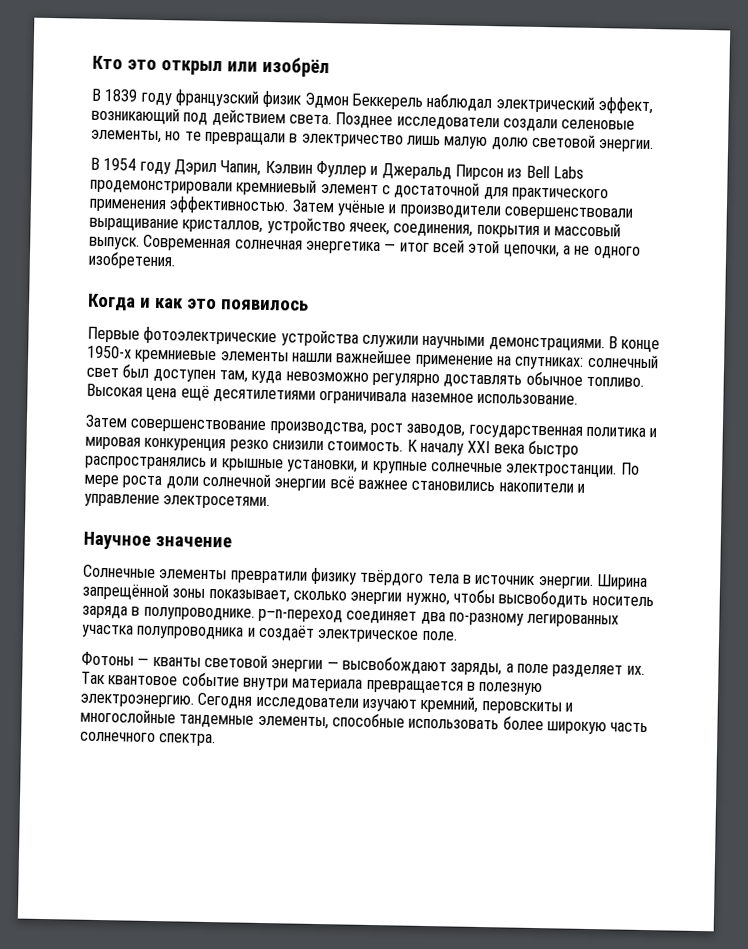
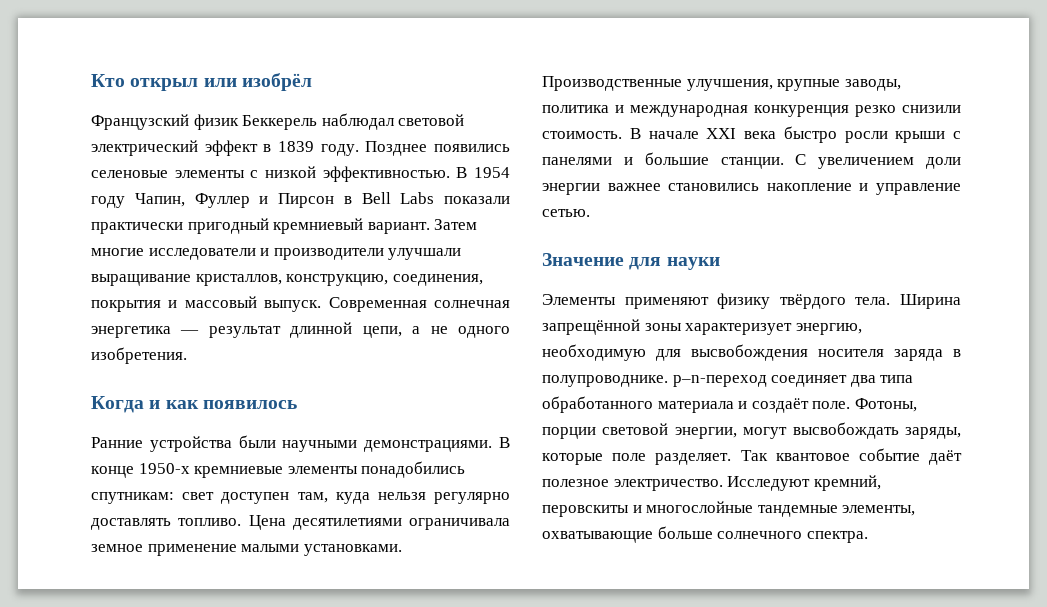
[126,59,157,70] это -> (125, 80) none
[91,88,653,115] [91,106,636,132] [91,129,655,153] [90,157,584,181] [90,178,609,202] [89,196,386,217] В 1839 году французский физик Эдмон Беккерель наблюдал электрический эффект, возникающий под действием света. Позднее исследователи создали селеновые элементы, но те превращали в электричество лишь малую долю световой энергии. // В 1954 году Дэрил Чапин, Кэлвин Фуллер и Джеральд Пирсон из Bell Labs продемонстрировали кремниевый элемент с достаточной для практического применения эффективностью. Затем учёные -> [91,113,465,130] [91,140,510,156] [91,166,510,182] [91,192,510,208] [91,218,478,234] [91,248,256,260] Французский физик Беккерель наблюдал световой электрический эффект в 1839 году. Позднее появились селеновые элементы с низкой эффективностью. В 1954 году Чапин, Фуллер и Пирсон в Bell Labs показали практически пригодный кремниевый вариант. Затем многие исследователи
[503,206,633,221] совершенствовали -> [388,248,462,260] улучшали
[266,216,390,236] устройство ячеек, -> [286,274,389,286] конструкцию,
[399,239,560,258] итог всей этой цепочки, -> [208,322,402,338] результат длинной цепи,
[186,298,217,310] это -> (199, 404) none
[87,326,419,348] Первые фотоэлектрические устройства служили -> [91,435,276,452] Ранние устройства были
[291,349,659,370] [86,364,150,378] нашли важнейшее применение на спутниках: солнечный свет был -> [361,461,466,478] [91,492,215,504] понадобились спутникам: свет
[285,371,369,382] невозможно -> [377,492,426,500] нельзя
[525,371,644,387] [86,383,578,405] [85,414,583,439] обычное топливо. Высокая цена ещё десятилетиями ограничивала наземное использование. // Затем совершенствование производства, рост заводов, государственная -> [178,515,510,530] [91,544,402,556] [542,76,901,91] топливо. Цена десятилетиями ограничивала земное применение малыми установками. Производственные улучшения, крупные заводы,
[85,436,141,450] мировая -> [630,105,748,117] международная
[406,439,464,456] К началу -> [629,128,699,139] В начале
[85,455,640,478] [84,472,355,492] распространялись и крышные установки, и крупные солнечные электростанции. По мере роста доли солнечной энергии всё -> [844,131,961,143] [542,152,961,169] [542,183,600,195] росли крыши с панелями и большие станции. С увеличением доли энергии
[498,482,574,493] накопители -> [766,183,852,191] накопление
[163,495,271,510] [83,531,232,550] [83,564,648,591] [82,582,654,608] электросетями. // Научное значение // Солнечные элементы превратили физику твёрдого тела в источник энергии. Ширина запрещённой зоны показывает, сколько энергии нужно, чтобы высвободить носитель -> [542,209,590,217] [542,253,720,270] [542,293,961,309] [542,319,862,335] [542,344,884,361] сетью. // Значение для науки // Элементы применяют физику твёрдого тела. Ширина запрещённой зоны характеризует энергию, необходимую для высвобождения носителя
[448,612,620,628] [81,624,245,640] по-разному легированных участка полупроводника -> [880,375,914,383] [542,396,734,413] типа обработанного материала
[317,629,420,643] электрическое -> (809, 405) none
[81,651,645,678] [81,671,544,696] [80,692,417,712] // Фотоны — кванты световой энергии — высвобождают заряды, а поле разделяет их. Так квантовое событие внутри материала превращается в полезную электроэнергию. Сегодня исследователи изучают -> [854,398,917,412] [542,422,961,439] [542,448,962,465] [542,476,811,491] Фотоны, порции световой энергии, могут высвобождать заряды, которые поле разделяет. Так квантовое событие даёт полезное электричество. Исследуют
[331,713,649,735] способные использовать более широкую часть -> [542,526,713,543] охватывающие больше

